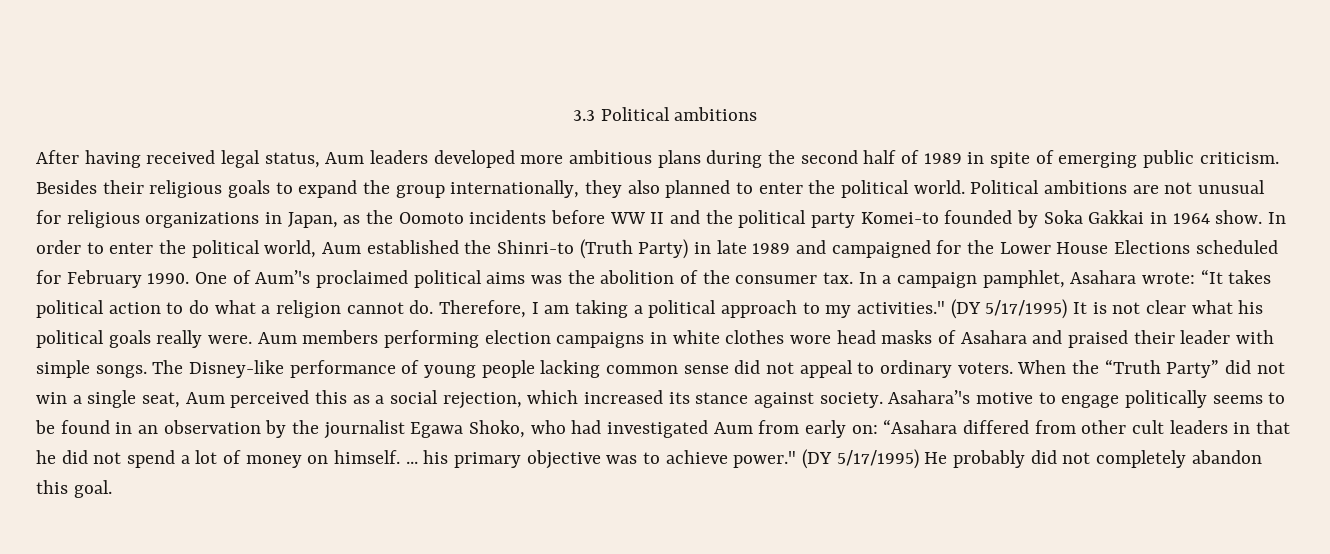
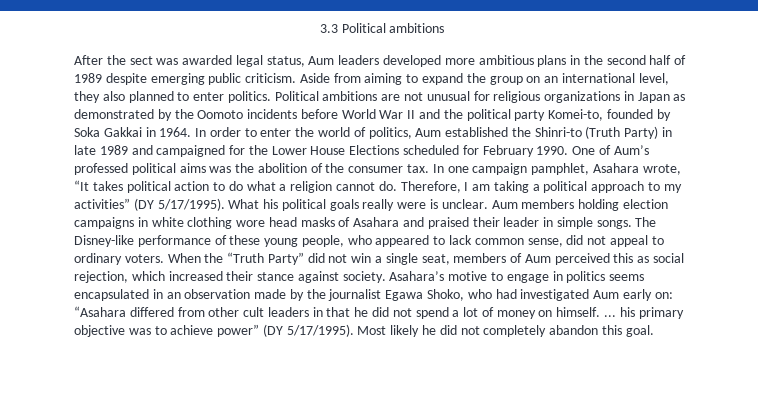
[84,150,216,168] having received -> [106,55,233,65] the sect was awarded
[706,150,763,168] during -> [570,55,581,65] in
[967,150,1279,168] [36,180,580,198] in spite of emerging public criticism. Besides their religious goals to expand the group internationally, -> [105,73,669,85] despite emerging public criticism. Aside from aiming to expand the group on an international level,
[808,180,965,198] the political world. -> [227,91,271,103] politics.
[287,212,361,228] Japan, as -> [637,92,686,103] [74,109,172,121] Japan as demonstrated by
[609,212,646,224] WW -> [341,109,404,119] World War
[860,212,939,224] Komei-to -> [548,109,604,121] Komei-to,
[1172,210,1263,224] 1964 show. -> [159,127,192,137] 1964.
[191,240,317,258] political world, -> [318,127,412,139] world of politics,
[255,270,409,288] Aum’'s proclaimed -> [613,145,649,155] [74,163,128,175] Aum’s professed
[882,275,892,284] a -> [447,166,469,173] one
[1142,272,1196,284] wrote: -> [642,164,681,175] wrote,
[857,299,1233,319] activities." (DY 5/17/1995) It is not clear what -> [74,198,260,211] activities” (DY 5/17/1995). What
[208,335,253,344] were. -> [397,199,488,209] were is unclear.
[384,330,480,348] performing -> [578,199,620,211] holding
[725,330,785,344] clothes -> [187,217,233,229] clothing
[1236,330,1275,344] with -> [543,217,554,227] in
[424,360,729,378] young people lacking common sense -> [229,235,563,247] these young people, who appeared to lack common sense,
(181, 400) none -> [453,253,523,263] members of
[375,395,385,404] a -> (650, 259) none
[668,392,690,404] its -> [226,271,254,281] their
[888,390,971,404] Asahara’'s -> [389,271,445,281] Asahara’s
[1125,390,1286,408] [35,420,110,434] politically seems to be found -> [552,271,645,283] [74,289,149,301] in politics seems encapsulated
(261, 427) none -> [254,289,287,299] made
[758,420,800,434] from -> (620, 294) none
[733,449,1026,469] power." (DY 5/17/1995) He probably -> [217,324,437,337] power” (DY 5/17/1995). Most likely he

